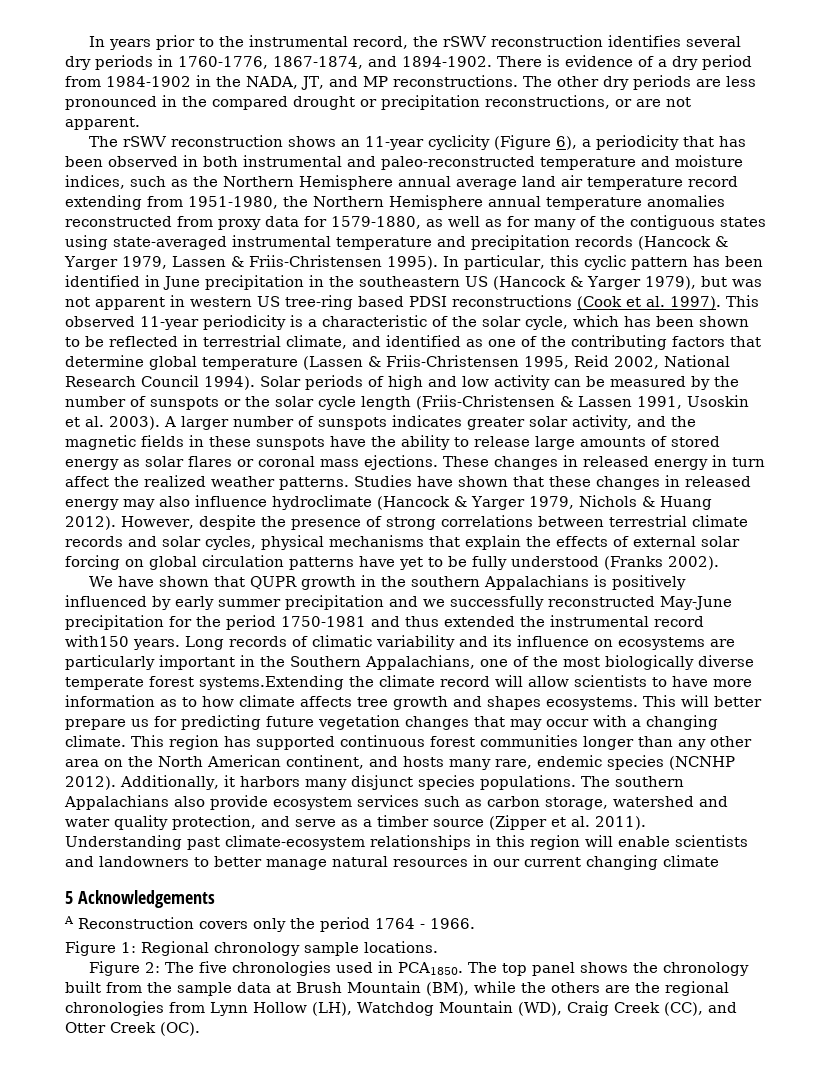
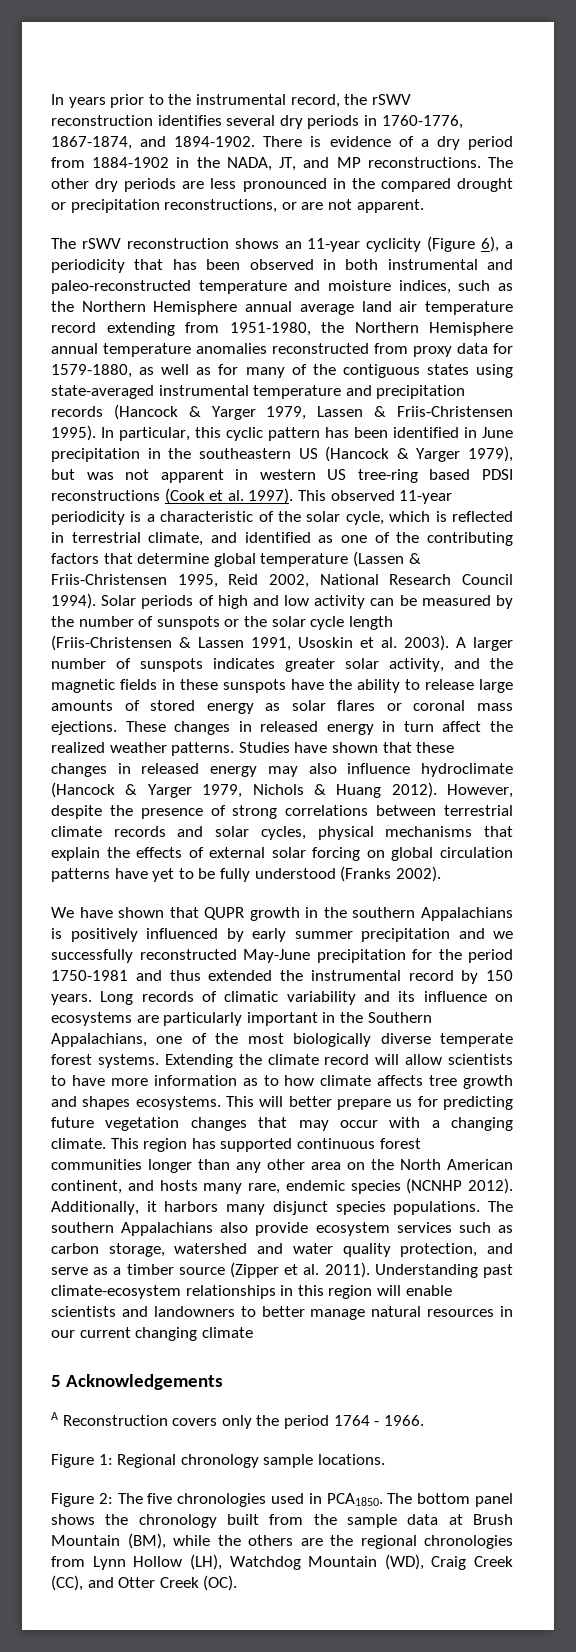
[106,76,191,87] 1984-1902 -> [92,157,170,168] 1884-1902
[624,316,749,327] [65,336,104,347] has been shown to be -> [435,511,447,522] is
[65,635,129,647] with150 -> [461,970,513,984] by 150
[199,675,344,690] systems.Extending -> [97,1054,233,1068] systems. Extending
[502,963,528,976] top -> [417,1493,471,1504] bottom

